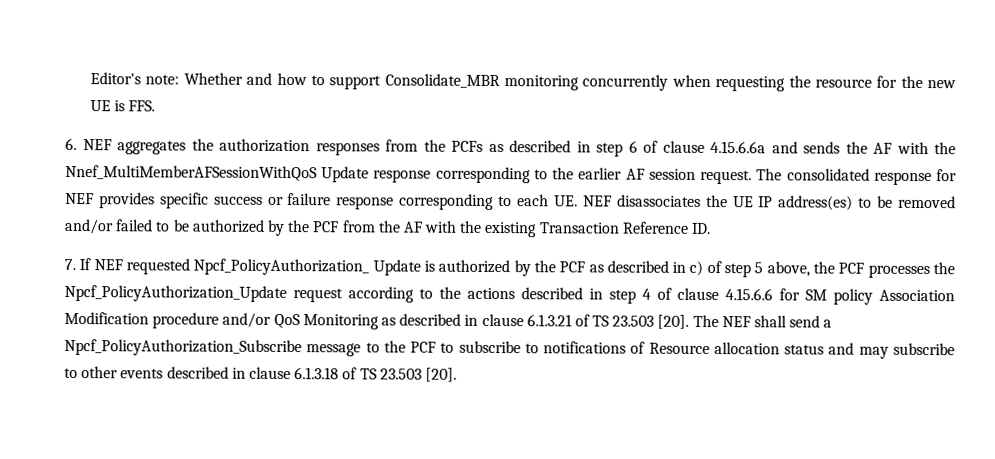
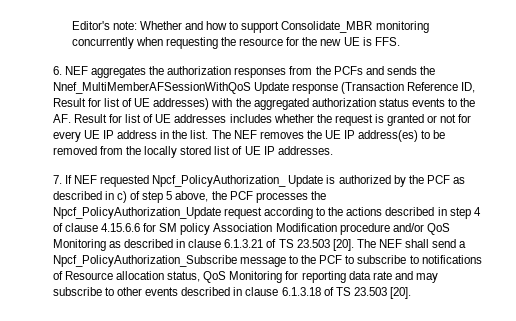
[488,140,956,157] [65,164,957,186] [65,192,701,210] as described in step 6 of clause 4.15.6.6a and sends the AF with the Nnef_MultiMemberAFSessionWithQoS Update response corresponding to the earlier AF session request. The consolidated response for NEF provides specific success or failure response corresponding to each UE. NEF disassociates -> [365,66,436,75] [52,82,476,94] [52,98,476,110] [52,114,472,126] [52,130,304,142] and sends the Nnef_MultiMemberAFSessionWithQoS Update response (Transaction Reference ID, Result for list of UE addresses) with the aggregated authorization status events to the AF. Result for list of UE addresses includes whether the request is granted or not for every UE IP address in the list. The NEF removes
[64,218,711,238] and/or failed to be authorized by the PCF from the AF with the existing Transaction Reference ID. -> [99,146,333,158] from the locally stored list of UE IP addresses.
[784,344,825,355] status -> [167,271,392,283] status, QoS Monitoring for reporting data rate

